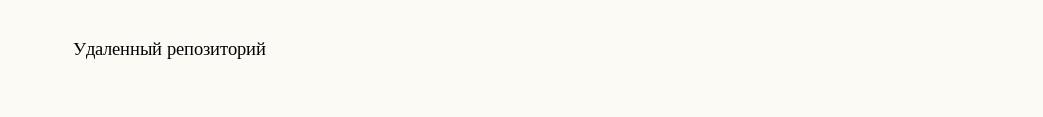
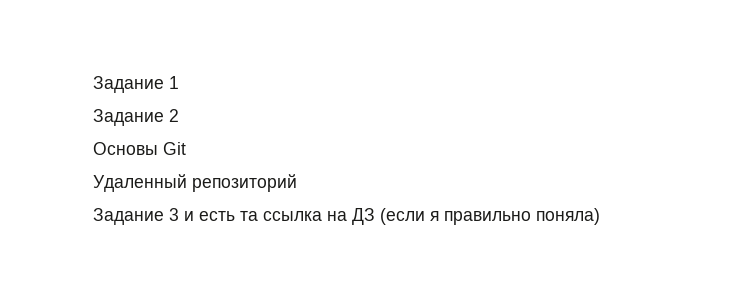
[73,42,266,59] Удаленный репозиторий -> [93,76,179,93] [93,109,179,126] [93,142,186,155] [93,174,297,192] [93,208,600,225] Задание 1 // Задание 2 // Основы Git // Удаленный репозиторий // Задание 3 и есть та ссылка на ДЗ (если я правильно поняла)

